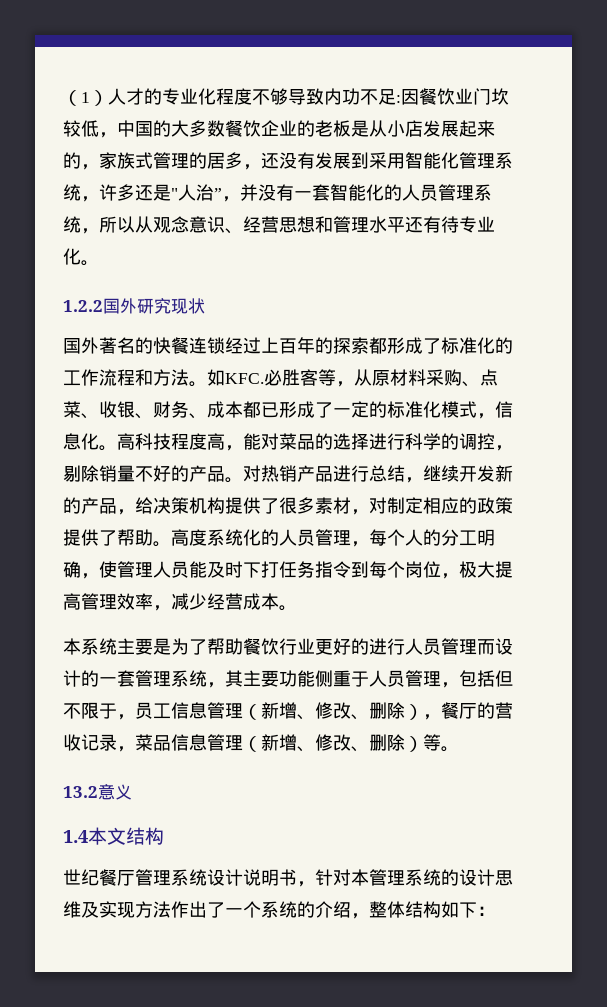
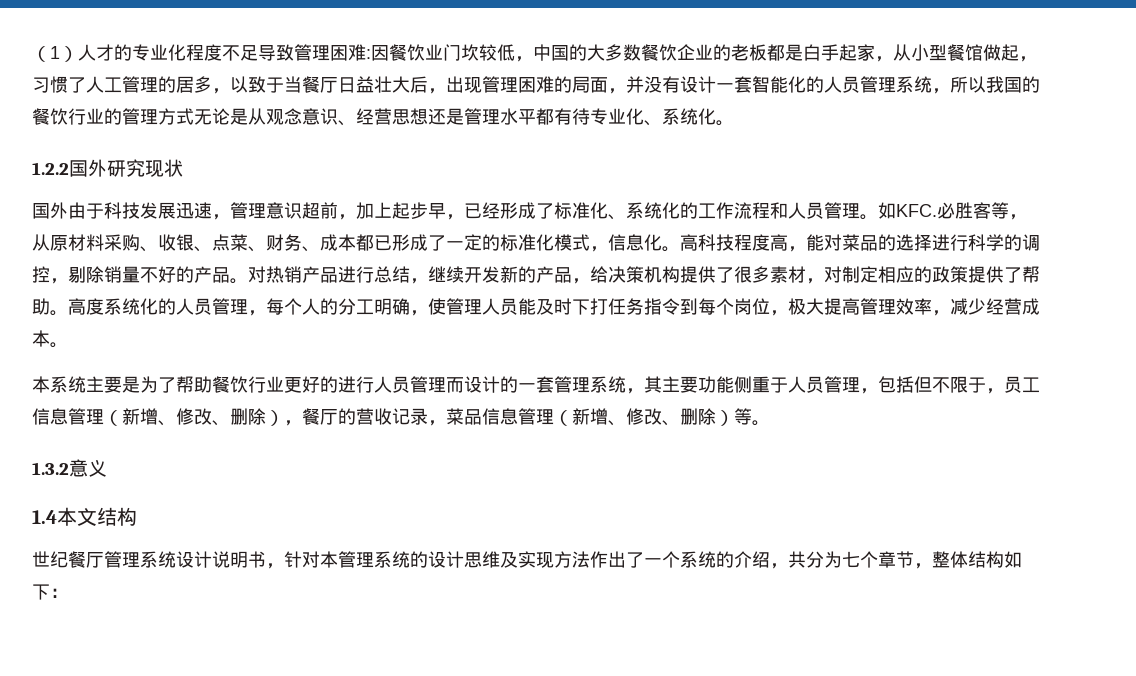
[270,88,396,105] 够导致内功不足 -> [240,44,366,61] 足导致管理困难
[351,120,495,137] [63,152,513,170] [63,184,222,202] 是从小店发展起来的，家族式管理的居多，还没有发展到采用智能化管理系统，许多还是"人治” -> [767,44,1037,62] [32,76,608,94] 都是白手起家，从小型餐馆做起，习惯了人工管理的居多，以致于当餐厅日益壮大后，出现管理困难的局面
(294, 192) none -> [680,76,716,93] 设计
(135, 224) none -> [986,76,1040,93] [32,108,248,125] 我国的餐饮行业的管理方式无论是
[315,216,333,233] 和 -> [428,108,464,125] 还是
[405,216,423,233] 还 -> [536,108,554,125] 都
(81, 256) none -> [644,108,716,126] 、系统化
[99,337,387,354] 著名的快餐连锁经过上百年的探索都 -> [68,202,500,220] 由于科技发展迅速，管理意识超前，加上起步早，已经
(495, 345) none -> [608,202,680,220] 、系统化
[153,369,189,386] 方法 -> [788,202,860,219] 人员管理
[480,369,498,386] [63,401,135,419] 点菜、收银 -> [158,234,248,252] 收银、点菜
[63,786,98,798] 13.2 -> [32,462,69,475] 1.3.2
(369, 916) none -> [788,551,932,569] 共分为七个章节，

